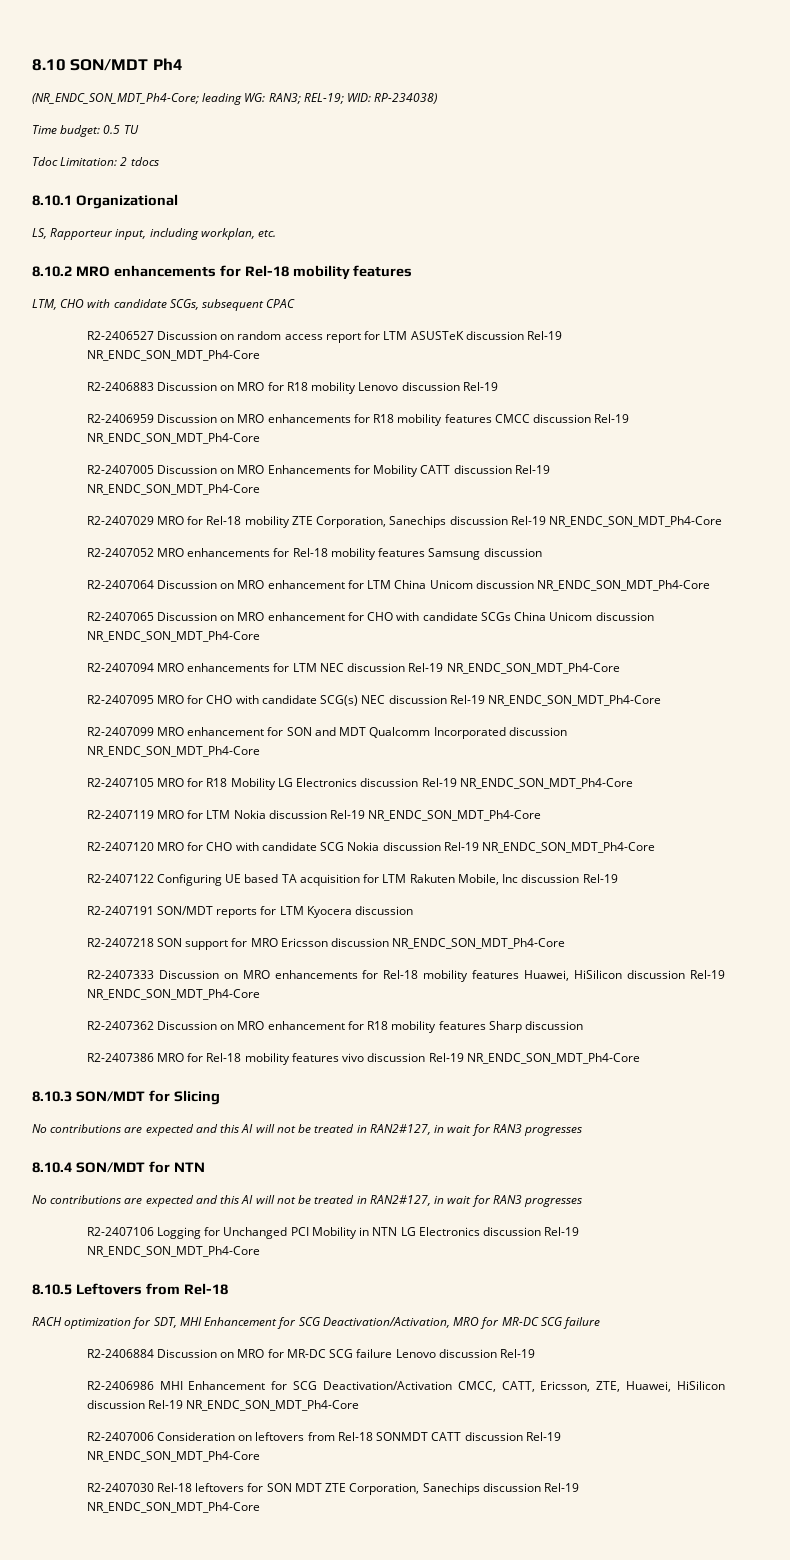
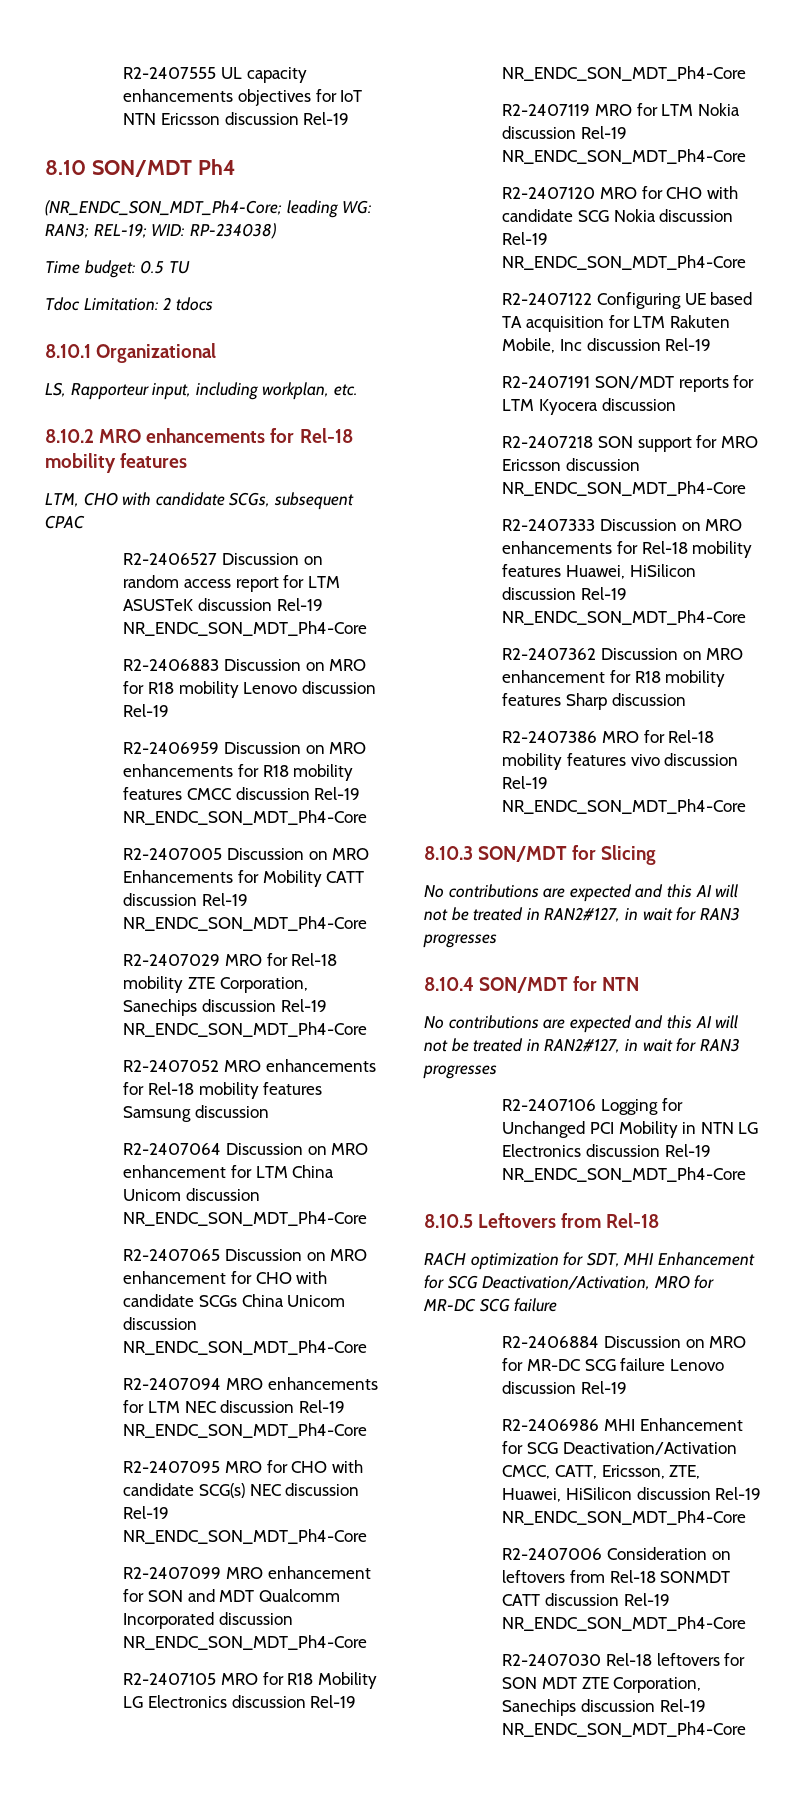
(32, 65) none -> [123,67,307,83] [123,89,363,106] [123,112,350,125] R2-2407555 UL capacity enhancements objectives for IoT NTN Ericsson discussion Rel-19 //

